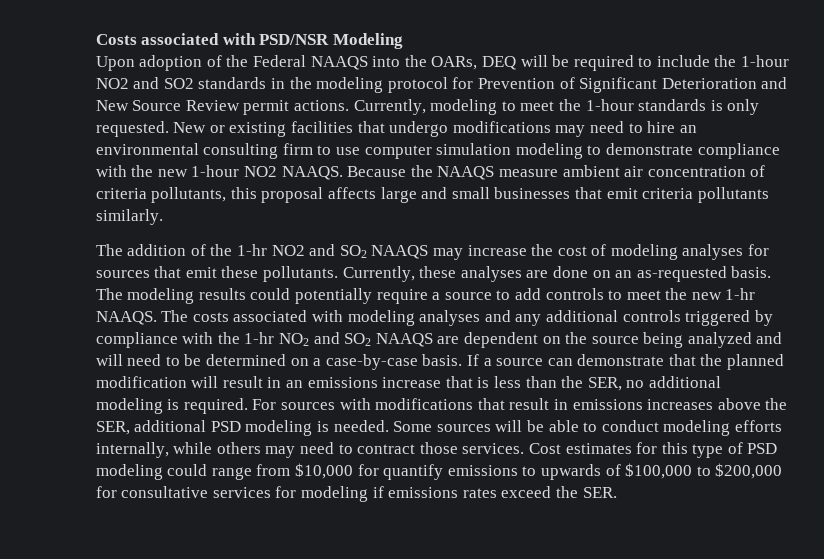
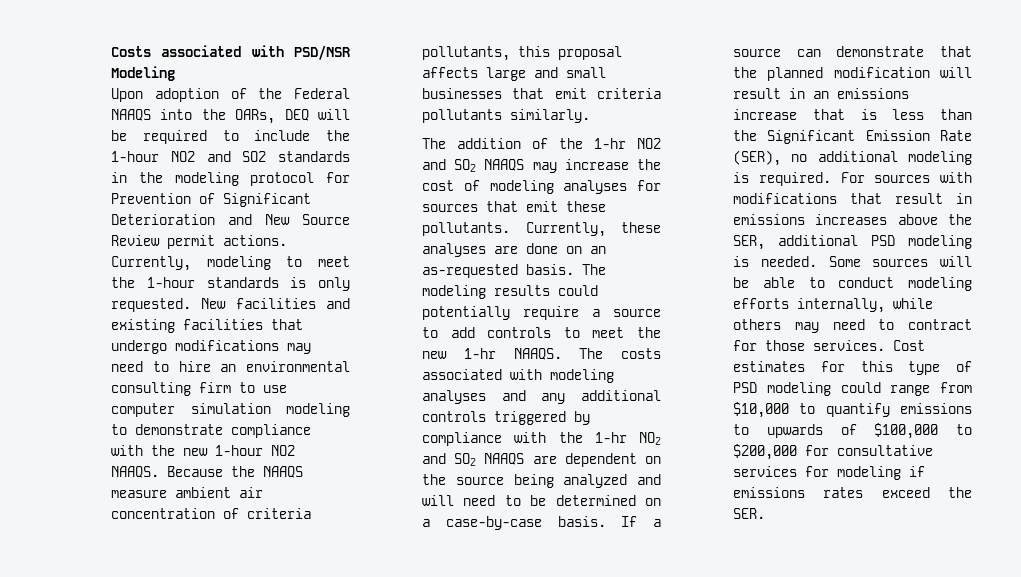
[209,125,225,133] or -> [235,298,350,309] facilities and
[587,377,622,391] SER, -> [767,130,972,144] [733,150,782,166] Significant Emission Rate (SER),
(416, 449) none -> [733,340,758,351] for
[357,464,379,476] for -> [799,403,816,414] to

